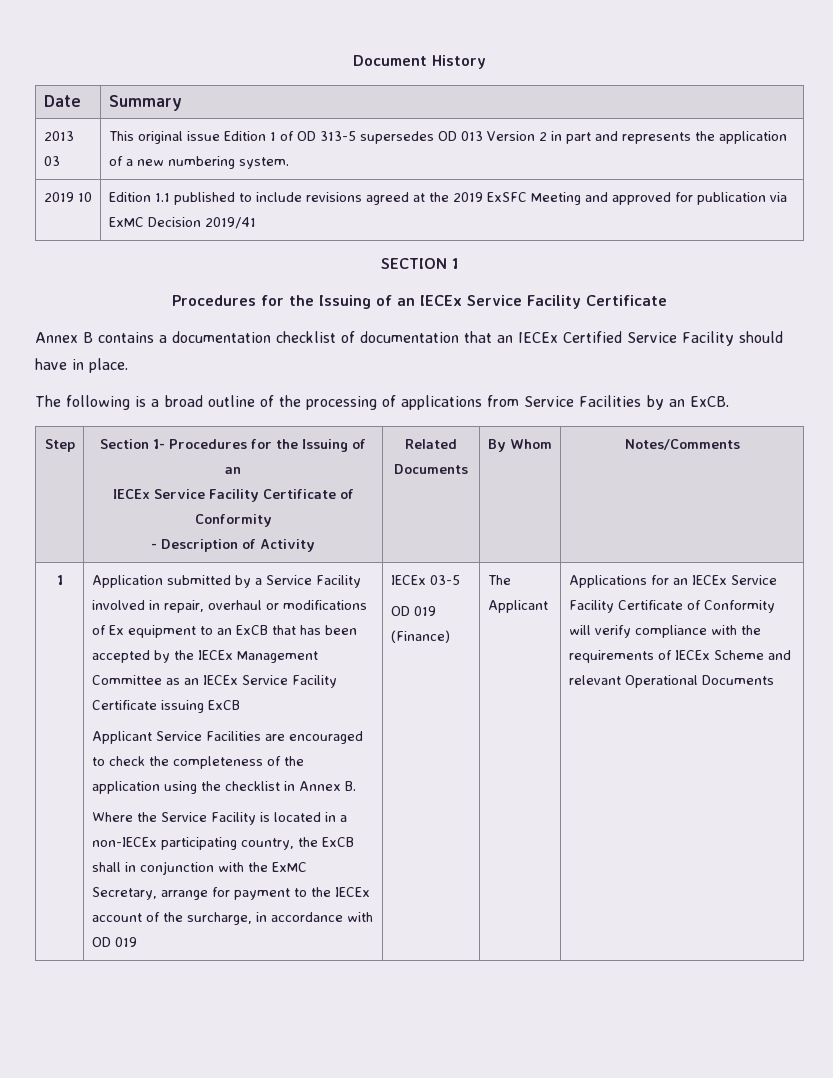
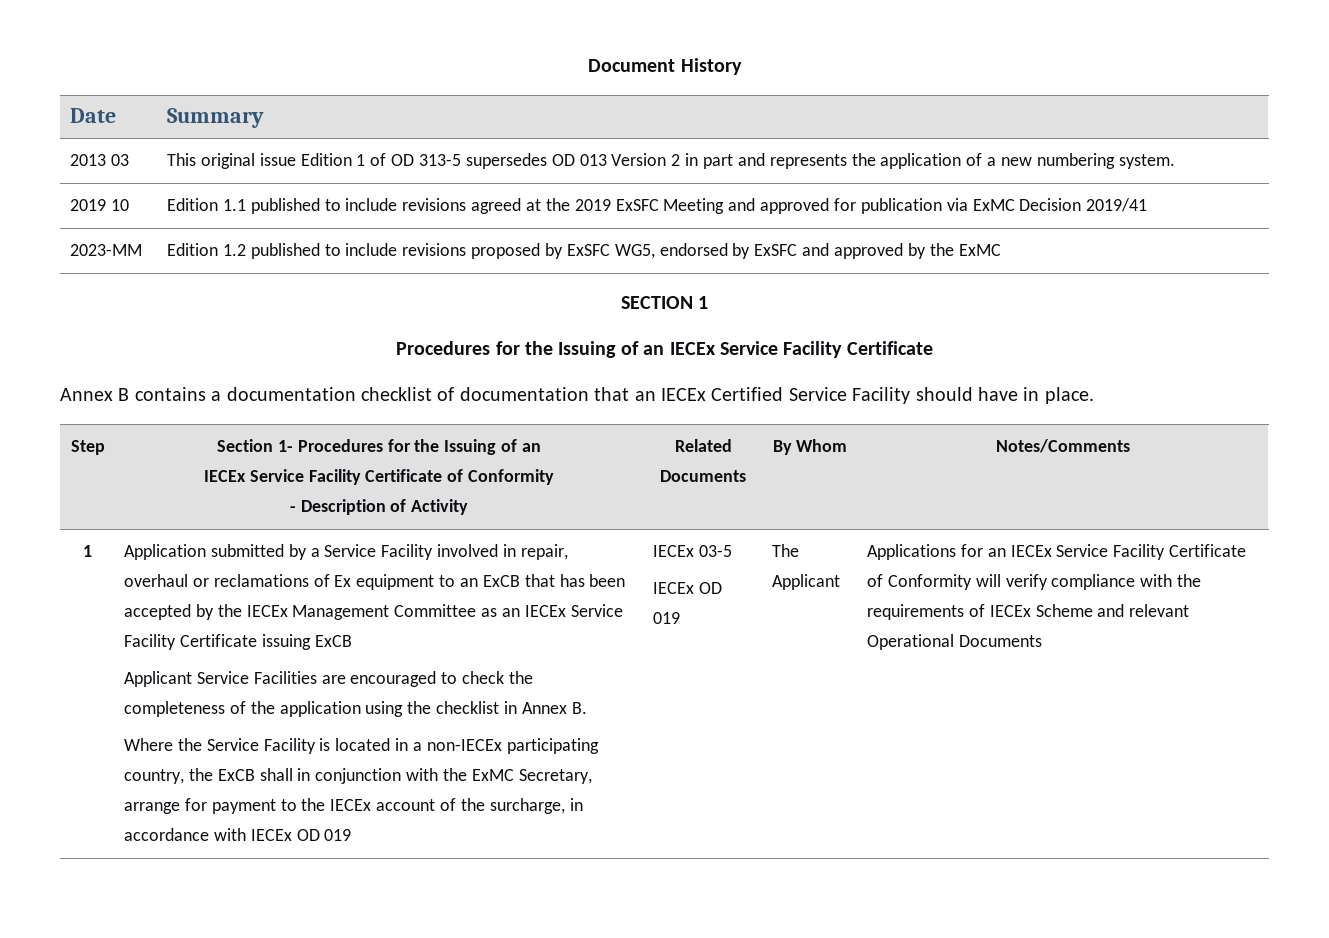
(256, 223) none -> [69,244,142,256] [166,243,1001,259] // 2023-MM | Edition 1.2 published to include revisions proposed by ExSFC WG5, endorsed by ExSFC and approved by the ExMC
[35,395,729,410] // The following is a broad outline of the processing of applications from Service Facilities by an ExCB. -> (1094, 395) none
[282,600,367,610] modifications -> [213,574,309,587] reclamations
(373, 917) none -> [250,829,292,841] IECEx
[390,606,436,616] [390,630,450,643] OD 019 (Finance) -> [652,582,722,594] [652,612,680,624] IECEx OD 019

